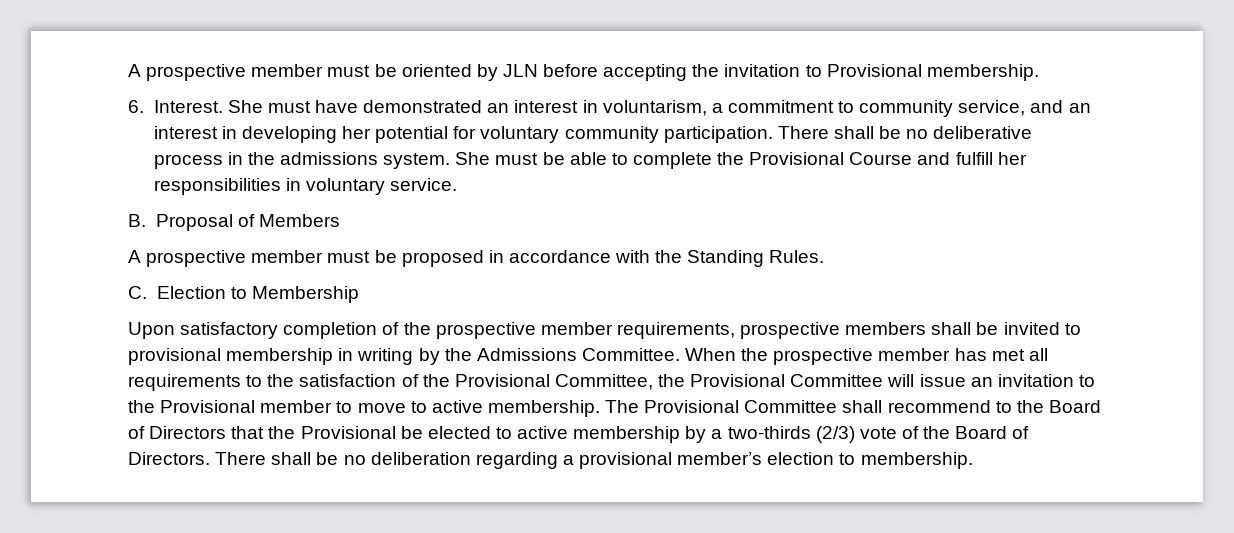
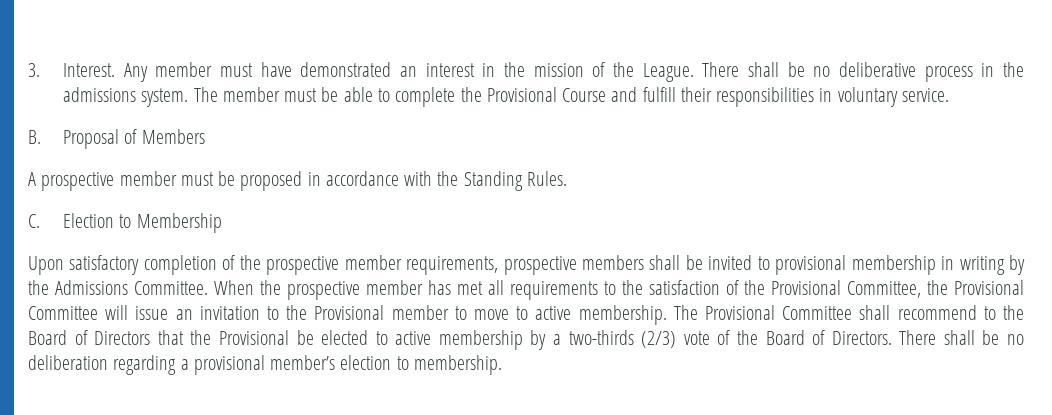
[128,64,1039,81] [128,100,263,113] A prospective member must be oriented by JLN before accepting the invitation to Provisional membership. // 6. Interest. She -> [28,62,213,82] 3. Interest. Any member
[602,100,1091,117] [153,126,773,143] voluntarism, a commitment to community service, and an interest in developing her potential for voluntary community participation. -> [504,62,694,82] the mission of the League.
[455,152,491,165] She -> [193,87,280,102] The member
[997,152,1027,165] her -> [680,87,712,102] their

